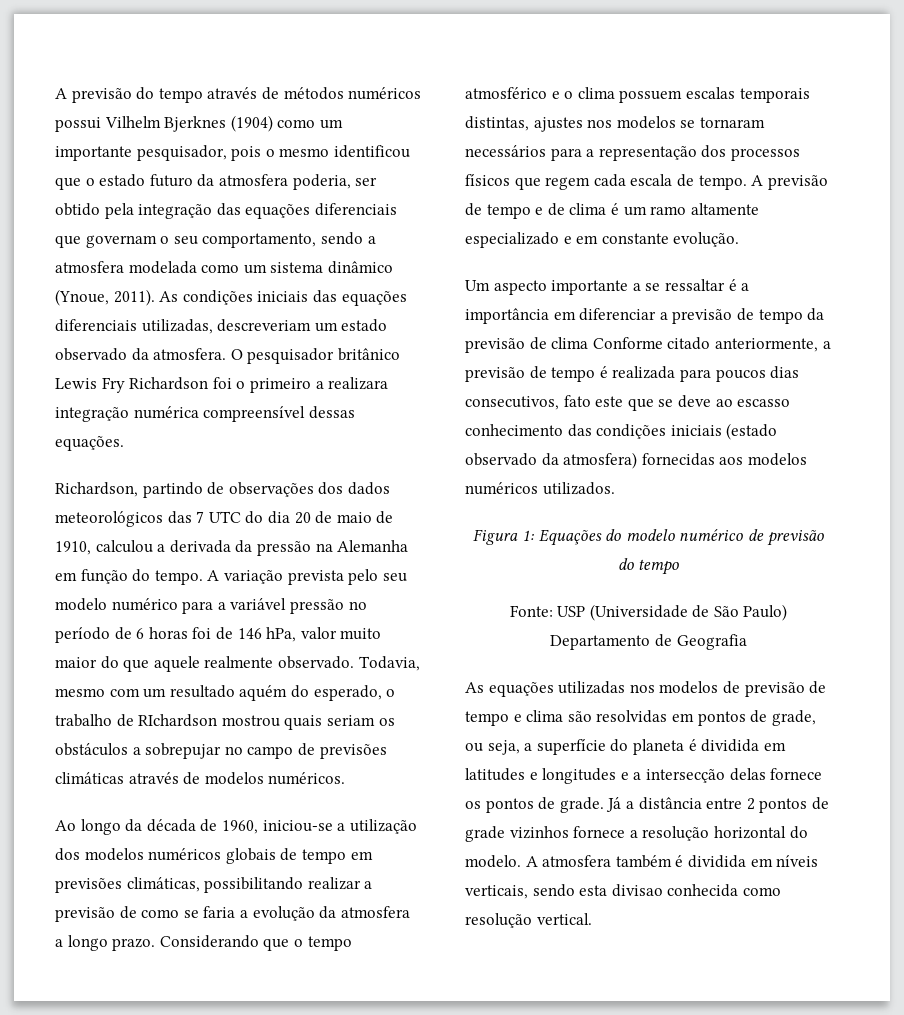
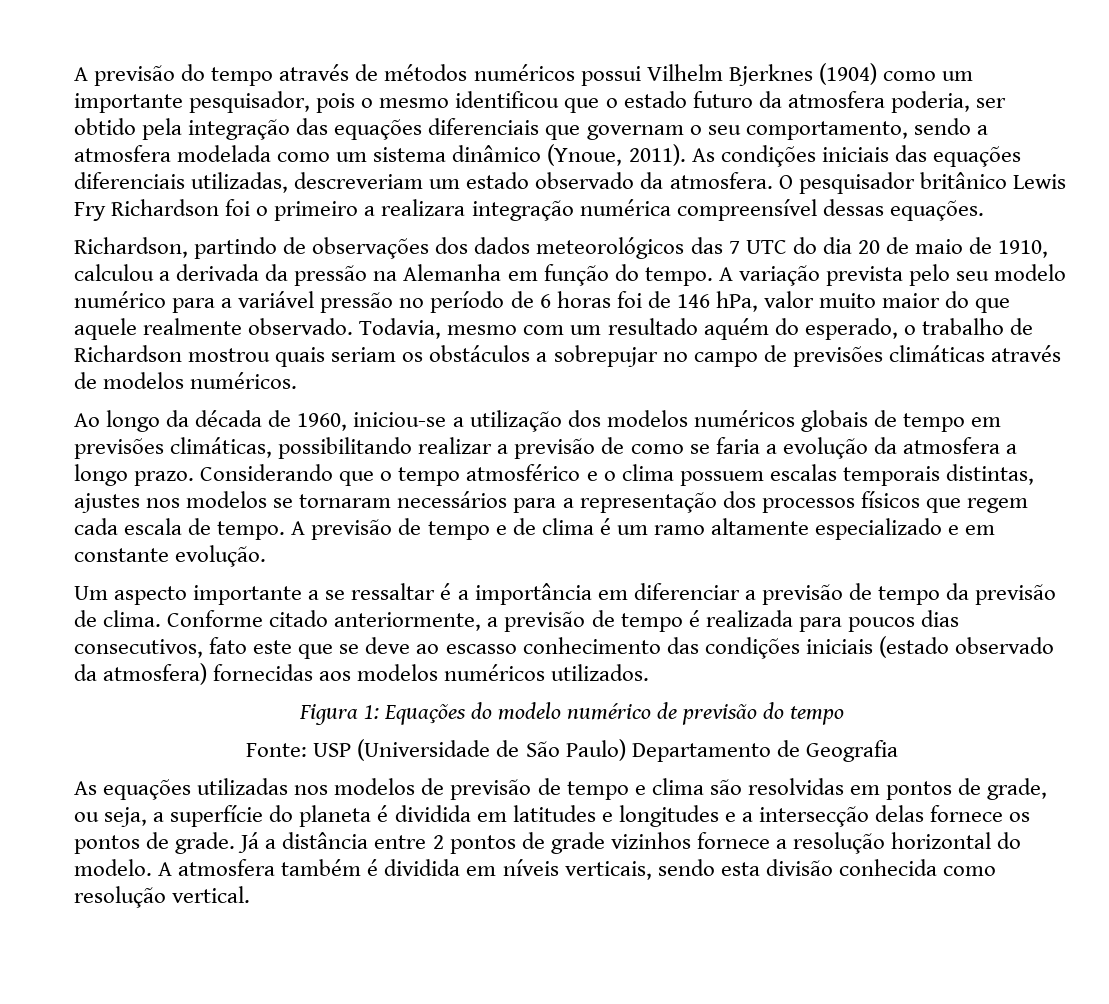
[138,714,218,727] RIchardson -> [74,345,182,362] Richardson
[551,337,589,349] clima -> [103,610,162,627] clima.
[611,884,663,897] divisao -> [765,859,833,876] divisão

